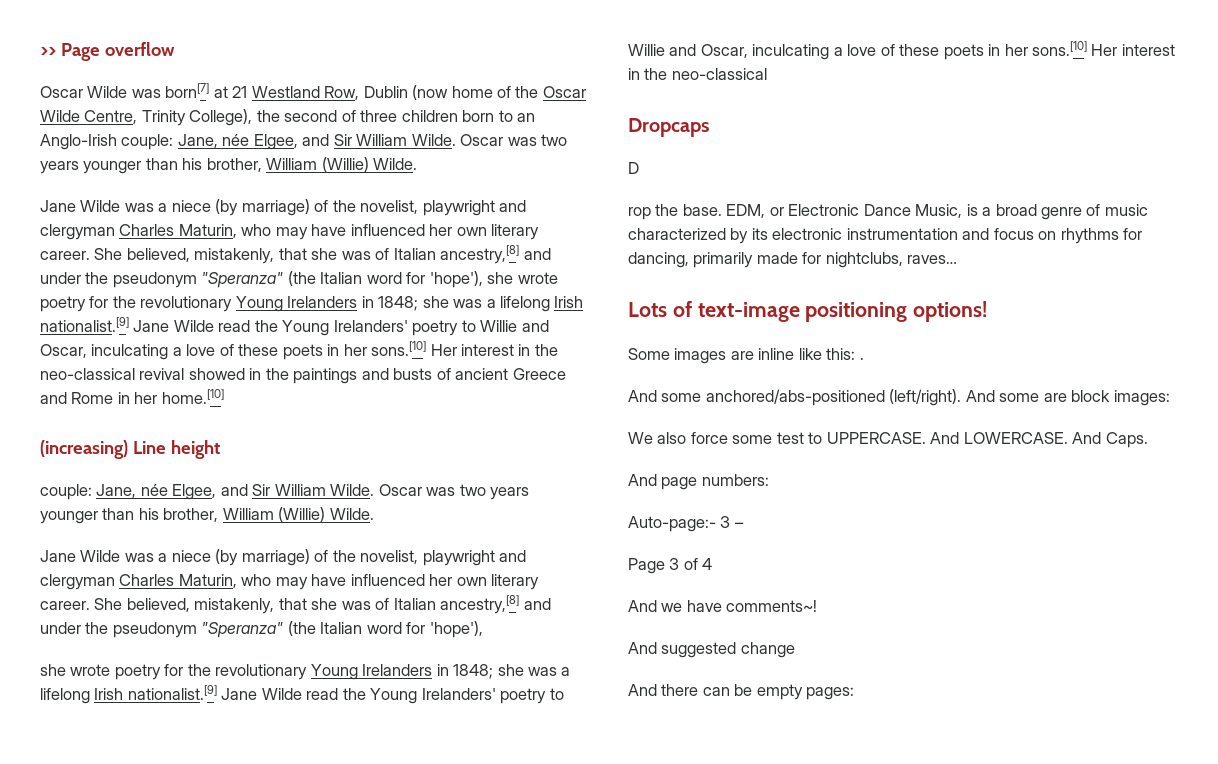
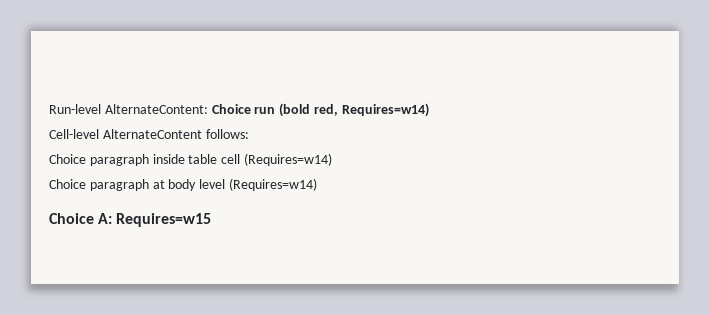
[40,42,175,61] [40,83,586,100] [40,109,536,126] [40,134,568,150] [40,157,418,174] [40,199,527,216] [40,224,540,240] [40,245,551,264] [40,271,558,288] [40,296,584,312] [40,317,549,336] [40,341,558,360] [40,368,566,384] [40,389,224,404] [40,440,220,459] [40,484,530,500] [40,507,374,524] [40,549,527,566] [40,574,540,590] [40,595,551,614] [40,621,483,638] [40,664,571,680] [40,685,564,704] [628,41,1175,60] [628,68,767,80] [628,118,709,137] [628,162,639,174] [628,204,1148,220] [628,228,1143,244] [628,252,958,268] [628,301,988,322] [628,348,864,364] [628,389,1170,406] [628,432,1148,448] [628,474,769,490] [628,516,744,532] [628,558,713,574] [628,600,818,612] [628,642,795,658] [628,684,855,700] >> Page overflow // Oscar Wilde was born[7] at 21 Westland Row, Dublin (now home of the Oscar Wilde Centre, Trinity College), the second of three children born to an Anglo-Irish couple: Jane, née Elgee, and Sir William Wilde. Oscar was two years younger than his brother, William (Willie) Wilde. // Jane Wilde was a niece (by marriage) of the novelist, playwright and clergyman Charles Maturin, who may have influenced her own literary career. She believed, mistakenly, that she was of Italian ancestry,[8] and under the pseudonym "Speranza" (the Italian word for 'hope'), she wrote poetry for the revolutionary Young Irelanders in 1848; she was a lifelong Irish nationalist.[9] Jane Wilde read the Young Irelanders' poetry to Willie and Oscar, inculcating a love of these poets in her sons.[10] Her interest in the neo-classical revival showed in the paintings and busts of ancient Greece and Rome in her home.[10] // (increasing) Line height // couple: Jane, née Elgee, and Sir William Wilde. Oscar was two years younger than his brother, William (Willie) Wilde. // Jane Wilde was a niece (by marriage) of the novelist, playwright and clergyman Charles Maturin, who may have influenced her own literary career. She believed, mistakenly, that she was of Italian ancestry,[8] and under the pseudonym "Speranza" (the Italian word for 'hope'), // she wrote poetry for the revolutionary Young Irelanders in 1848; she was a lifelong Irish nationalist.[9] Jane Wilde read the Young Irelanders' poetry to Willie and Oscar, inculcating a love of these poets in her sons.[10] Her interest in the neo-classical // Dropcaps // D // rop the base. EDM, or Electronic Dance Music, is a broad genre of music characterized by its electronic instrumentation and focus on rhythms for dancing, primarily made for nightclubs, raves… // Lots of text-image positioning options! // Some images are inline like this: . // And some anchored/abs-positioned (left/right). And some are block images: // We also force some test to UPPERCASE. And LOWERCASE. And Caps. // And page numbers: // Auto-page:- 3 – // Page 3 of 4 // And we have comments~! // And suggested change // And there can be empty pages: -> [49,103,429,117] [49,129,249,139] [49,153,332,166] [49,178,317,191] [49,213,212,227] Run-level AlternateContent: Choice run (bold red, Requires=w14) // Cell-level AlternateContent follows: // Choice paragraph inside table cell (Requires=w14) // Choice paragraph at body level (Requires=w14) // Choice A: Requires=w15

